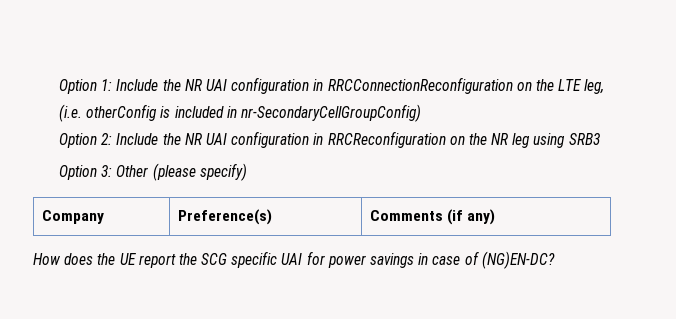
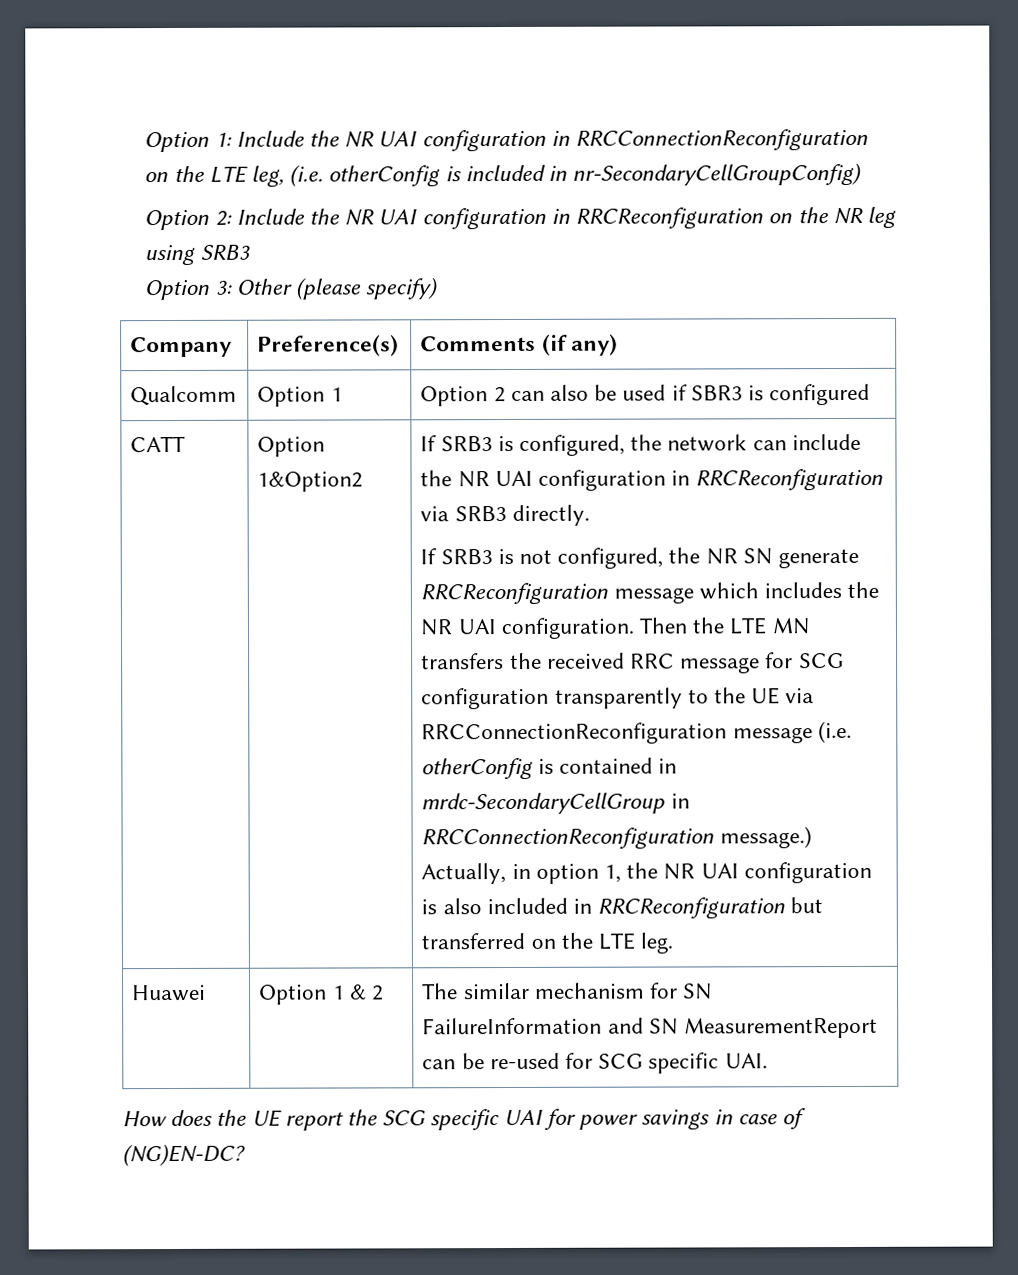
(496, 217) none -> [130,385,238,406] [257,386,343,407] [420,383,871,407] [130,435,187,453] [257,436,326,457] [257,471,364,492] [420,433,861,456] [420,468,884,491] [420,504,590,526] [420,547,859,569] [420,581,880,605] [420,617,810,640] [421,652,844,674] [421,687,815,710] [421,720,852,745] [421,757,677,780] [421,792,690,815] [421,826,812,850] [421,861,872,885] [421,897,824,919] [421,932,674,954] [132,984,207,1002] [259,984,384,1005] [422,982,714,1000] [422,1016,878,1039] [422,1052,768,1074] // Qualcomm | Option 1 | Option 2 can also be used if SBR3 is configured // CATT | Option 1&Option2 | If SRB3 is configured, the network can include the NR UAI configuration in RRCReconfiguration via SRB3 directly. // If SRB3 is not configured, the NR SN generate RRCReconfiguration message which includes the NR UAI configuration. Then the LTE MN transfers the received RRC message for SCG configuration transparently to the UE via RRCConnectionReconfiguration message (i.e. otherConfig is contained in mrdc-SecondaryCellGroup in RRCConnectionReconfiguration message.) Actually, in option 1, the NR UAI configuration is also included in RRCReconfiguration but transferred on the LTE leg. // Huawei | Option 1 & 2 | The similar mechanism for SN FailureInformation and SN MeasurementReport can be re-used for SCG specific UAI.

